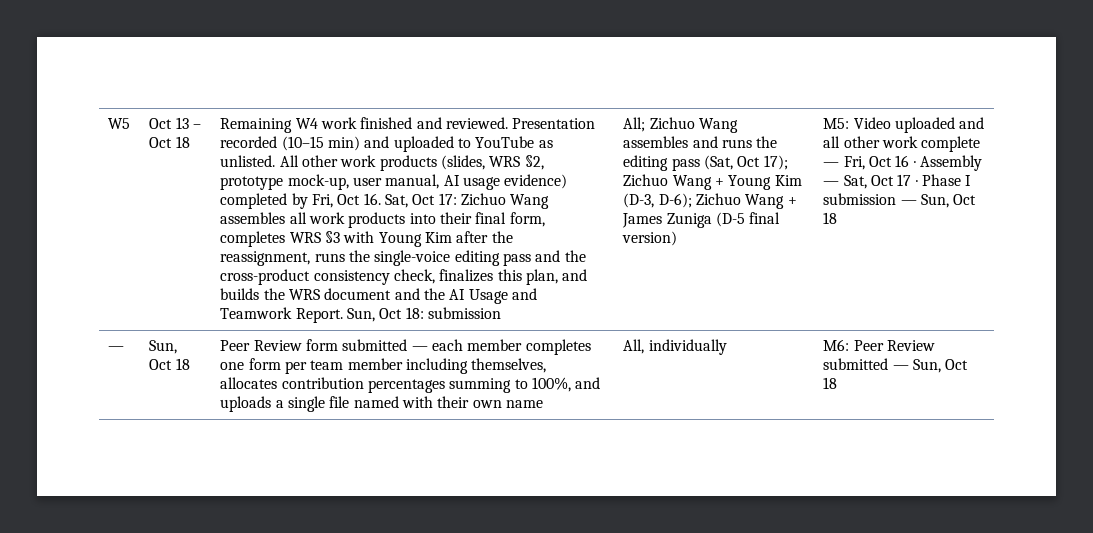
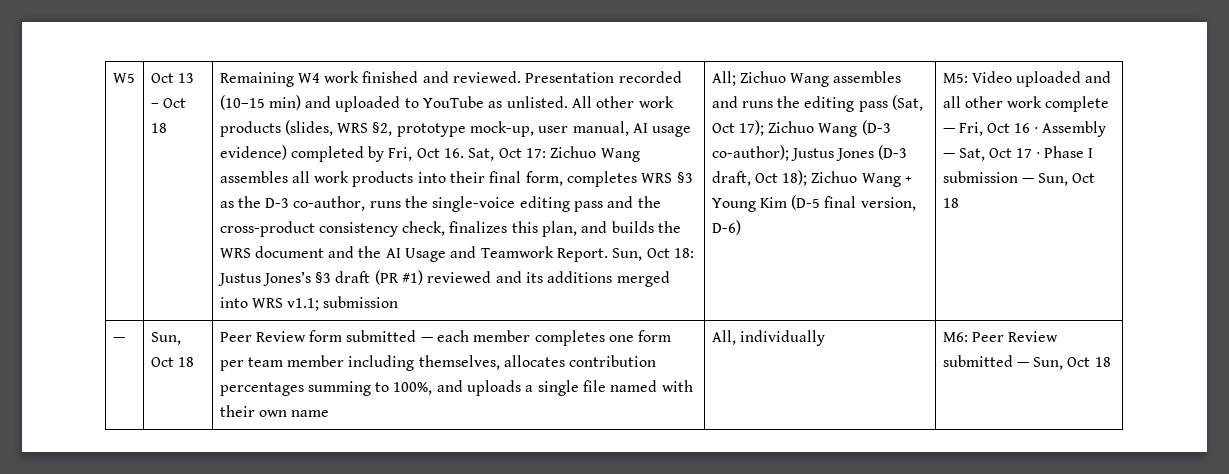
[343,231,513,247] [220,251,311,266] with Young Kim after the reassignment, -> [219,196,366,211] as the D-3 co-author,
(424, 313) none -> [217,270,670,287] [219,297,320,311] Justus Jones’s §3 draft (PR #1) reviewed and its additions merged into WRS v1.1;
[715,175,802,190] [623,193,797,209] [622,212,781,228] [622,231,678,246] + Young Kim (D-3, D-6); Zichuo Wang + James Zuniga (D-5 final version) -> [861,120,891,135] [711,145,908,161] [711,170,913,187] [711,195,916,212] [711,220,741,235] (D-3 co-author); Justus Jones (D-3 draft, Oct 18); Zichuo Wang + Young Kim (D-5 final version, D-6)

